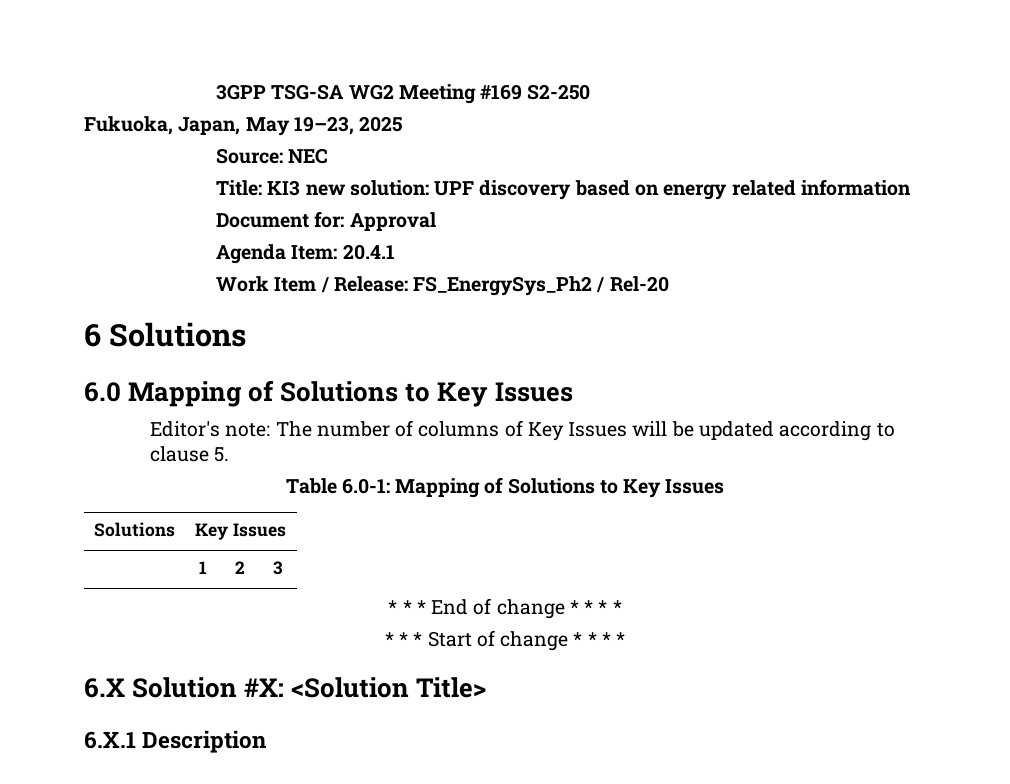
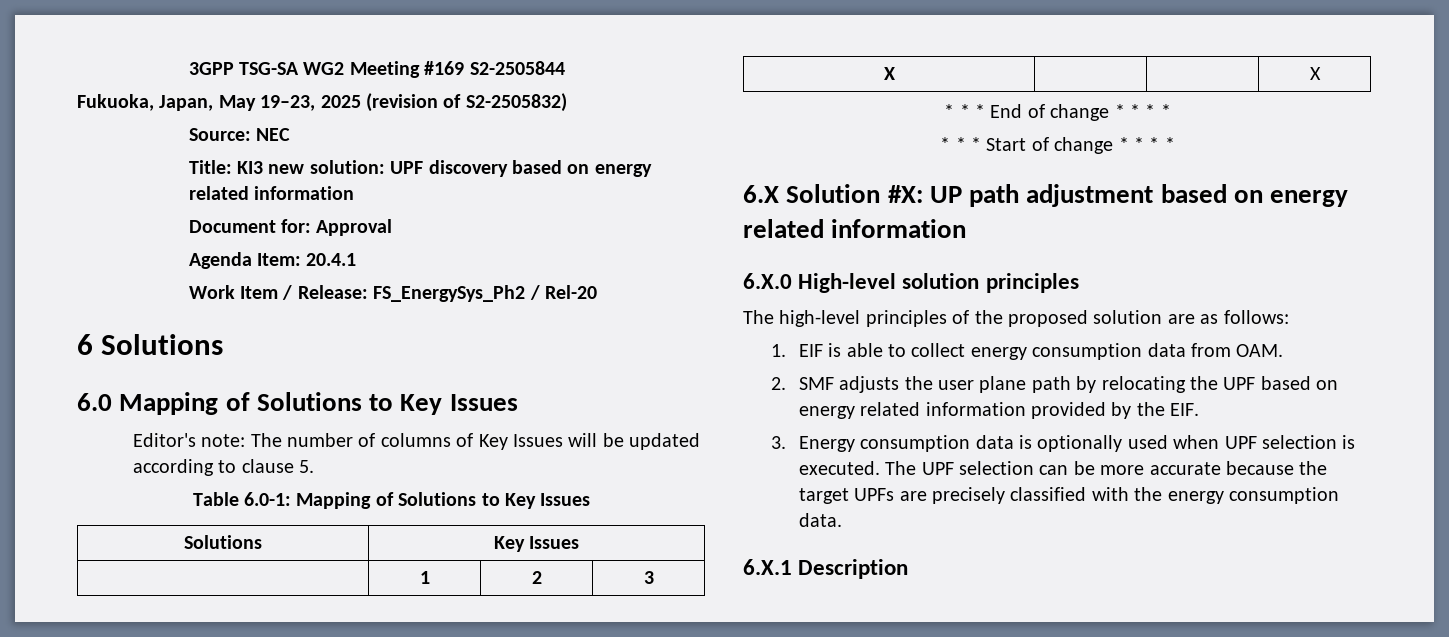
[527,84,591,100] S2-250 -> [469,61,565,75] S2-2505844
(403, 124) none -> [366,93,567,112] (revision of S2-2505832)
(283, 568) none -> [883,67,895,80] [1309,67,1321,80] // X | | | X
[291,677,487,698] <Solution Title> -> [929,184,1349,207] [743,219,967,238] [743,273,1079,293] [743,310,1289,327] [770,343,1284,360] [770,376,1339,393] [798,402,1200,419] [770,435,1356,452] [798,461,1328,475] [798,487,1339,504] [798,513,842,527] UP path adjustment based on energy related information // 6.X.0 High-level solution principles // The high-level principles of the proposed solution are as follows: // 1. EIF is able to collect energy consumption data from OAM. // 2. SMF adjusts the user plane path by relocating the UPF based on energy related information provided by the EIF. // 3. Energy consumption data is optionally used when UPF selection is executed. The UPF selection can be more accurate because the target UPFs are precisely classified with the energy consumption data.

